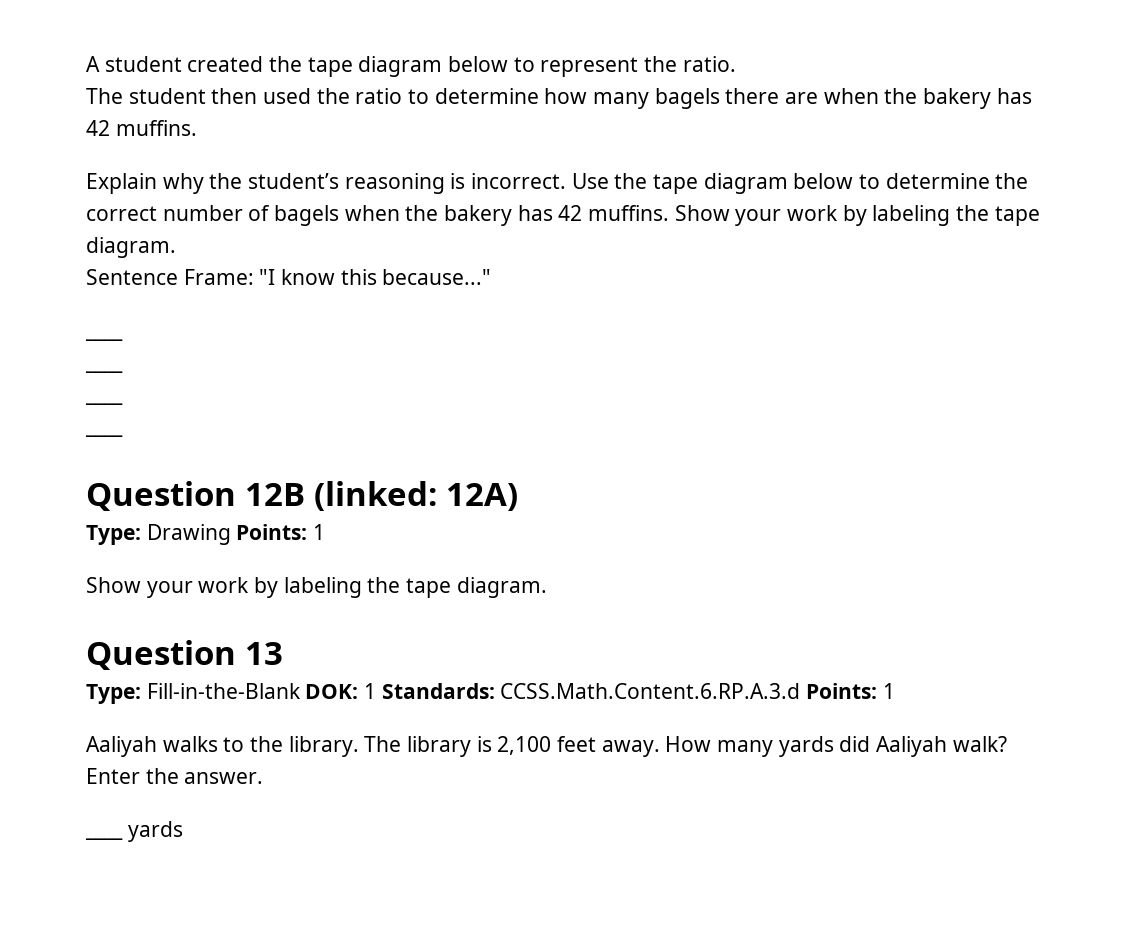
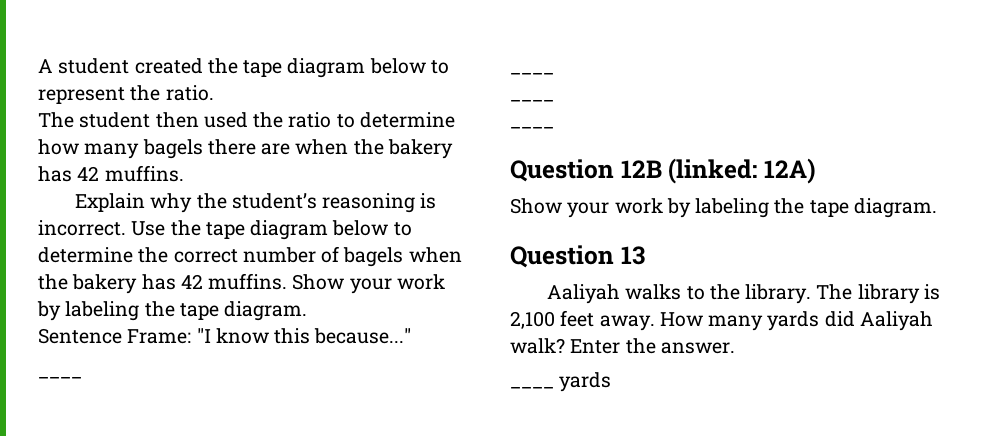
[86,524,326,545] // Type: Drawing Points: 1 -> (816, 171) none
[86,683,895,704] // Type: Fill-in-the-Blank DOK: 1 Standards: CCSS.Math.Content.6.RP.A.3.d Points: 1 -> (645, 255) none

